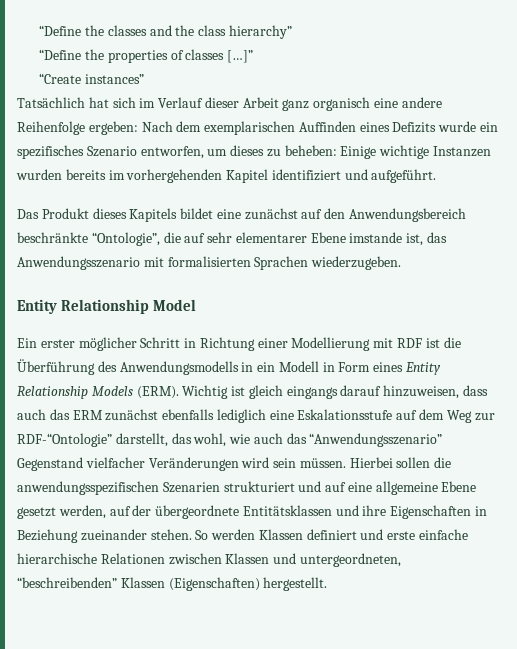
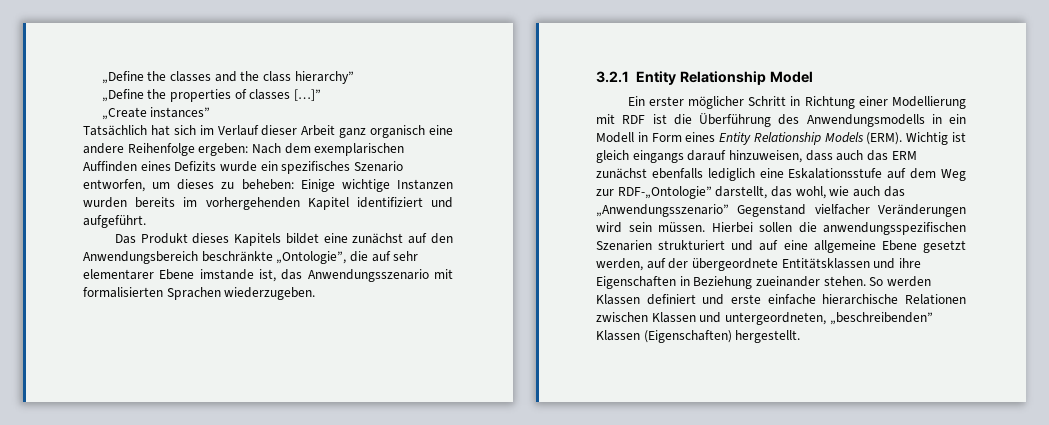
[39,25,82,36] “Define -> [101,71,144,84] „Define
[39,49,82,60] “Define -> [101,89,144,102] „Define
[39,73,82,84] “Create -> [101,107,147,120] „Create
[91,232,160,246] “Ontologie”, -> [276,251,347,264] „Ontologie”,
(402, 263) none -> [596,71,629,83] 3.2.1
[17,433,112,447] RDF-“Ontologie” -> [617,186,712,199] RDF-„Ontologie”
[309,433,443,447] “Anwendungsszenario” -> [596,204,729,217] „Anwendungsszenario”
[17,577,117,588] “beschreibenden” -> [829,312,933,325] „beschreibenden”

